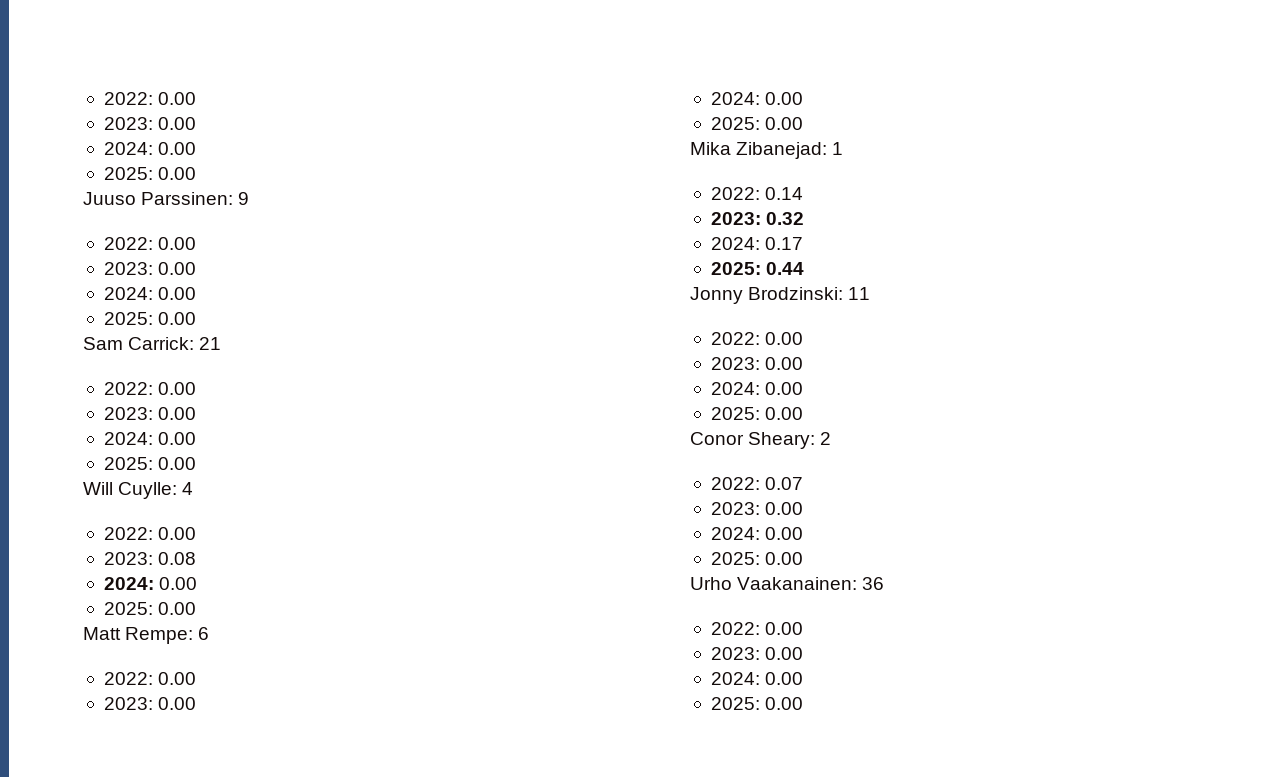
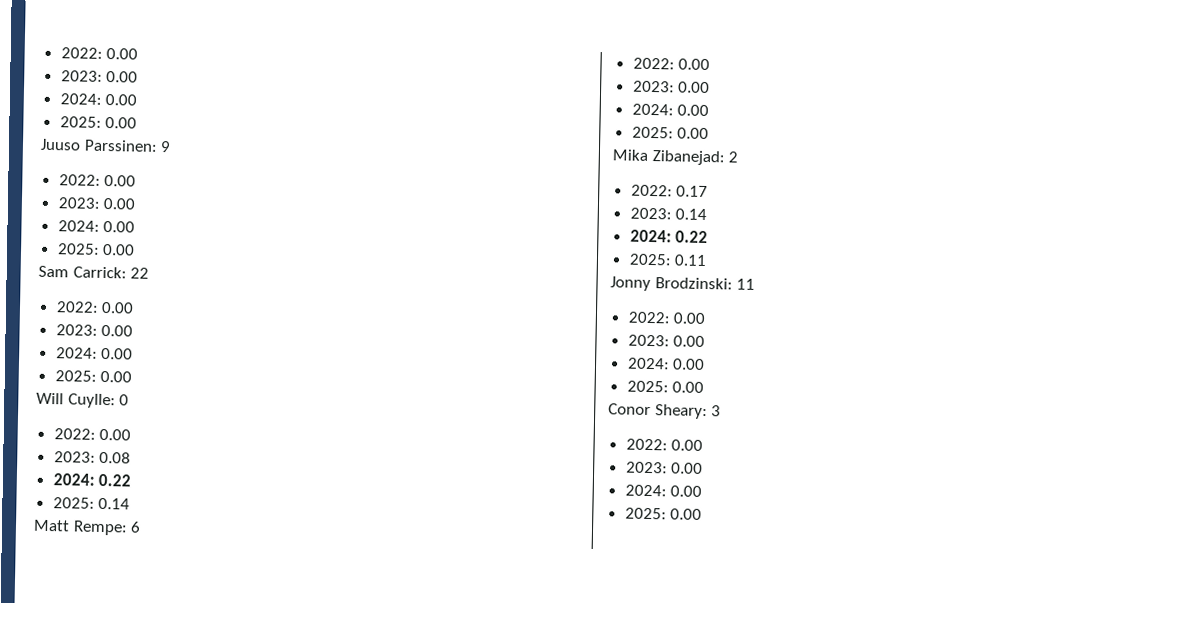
[199,337,222,350] 21 -> [130,267,150,279] 22
[182,482,194,495] 4 -> [119,394,130,406] 0
[159,577,198,590] [103,602,197,615] 0.00 // 2025: 0.00 -> [98,473,132,487] [52,497,131,510] 0.22 // 2025: 0.14
[832,142,844,155] [710,187,804,200] [710,212,805,225] [710,237,804,250] [710,262,805,275] 1 // 2022: 0.14 // 2023: 0.32 // 2024: 0.17 // 2025: 0.44 -> [728,151,739,163] [630,184,709,198] [629,207,708,221] [629,229,709,244] [628,253,708,267] 2 // 2022: 0.17 // 2023: 0.14 // 2024: 0.22 // 2025: 0.11
[820,432,832,445] [710,477,804,490] [710,502,804,515] [710,527,804,540] [710,552,804,565] [690,577,885,590] 2 // 2022: 0.07 // 2023: 0.00 // 2024: 0.00 // 2025: 0.00 // Urho Vaakanainen: 36 -> [711,405,722,417] 3

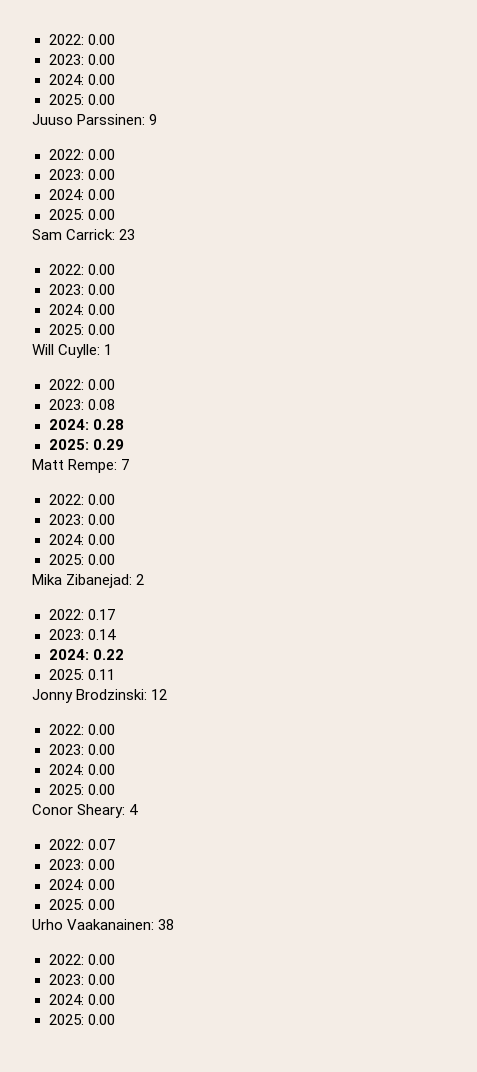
[130,267,150,279] 22 -> [119,229,136,240] 23
[119,394,130,406] 0 -> [104,344,113,355] 1
[98,473,132,487] [52,497,131,510] 0.22 // 2025: 0.14 -> [92,419,124,430] [48,439,124,450] 0.28 // 2025: 0.29
[130,521,142,533] 6 -> [121,459,130,470] 7
[736,278,756,290] 11 -> [151,689,168,700] 12
[711,405,722,417] 3 -> [129,804,139,815] [48,839,115,850] [48,859,115,870] [48,879,115,890] [48,899,115,910] [32,919,175,930] 4 // 2022: 0.07 // 2023: 0.00 // 2024: 0.00 // 2025: 0.00 // Urho Vaakanainen: 38

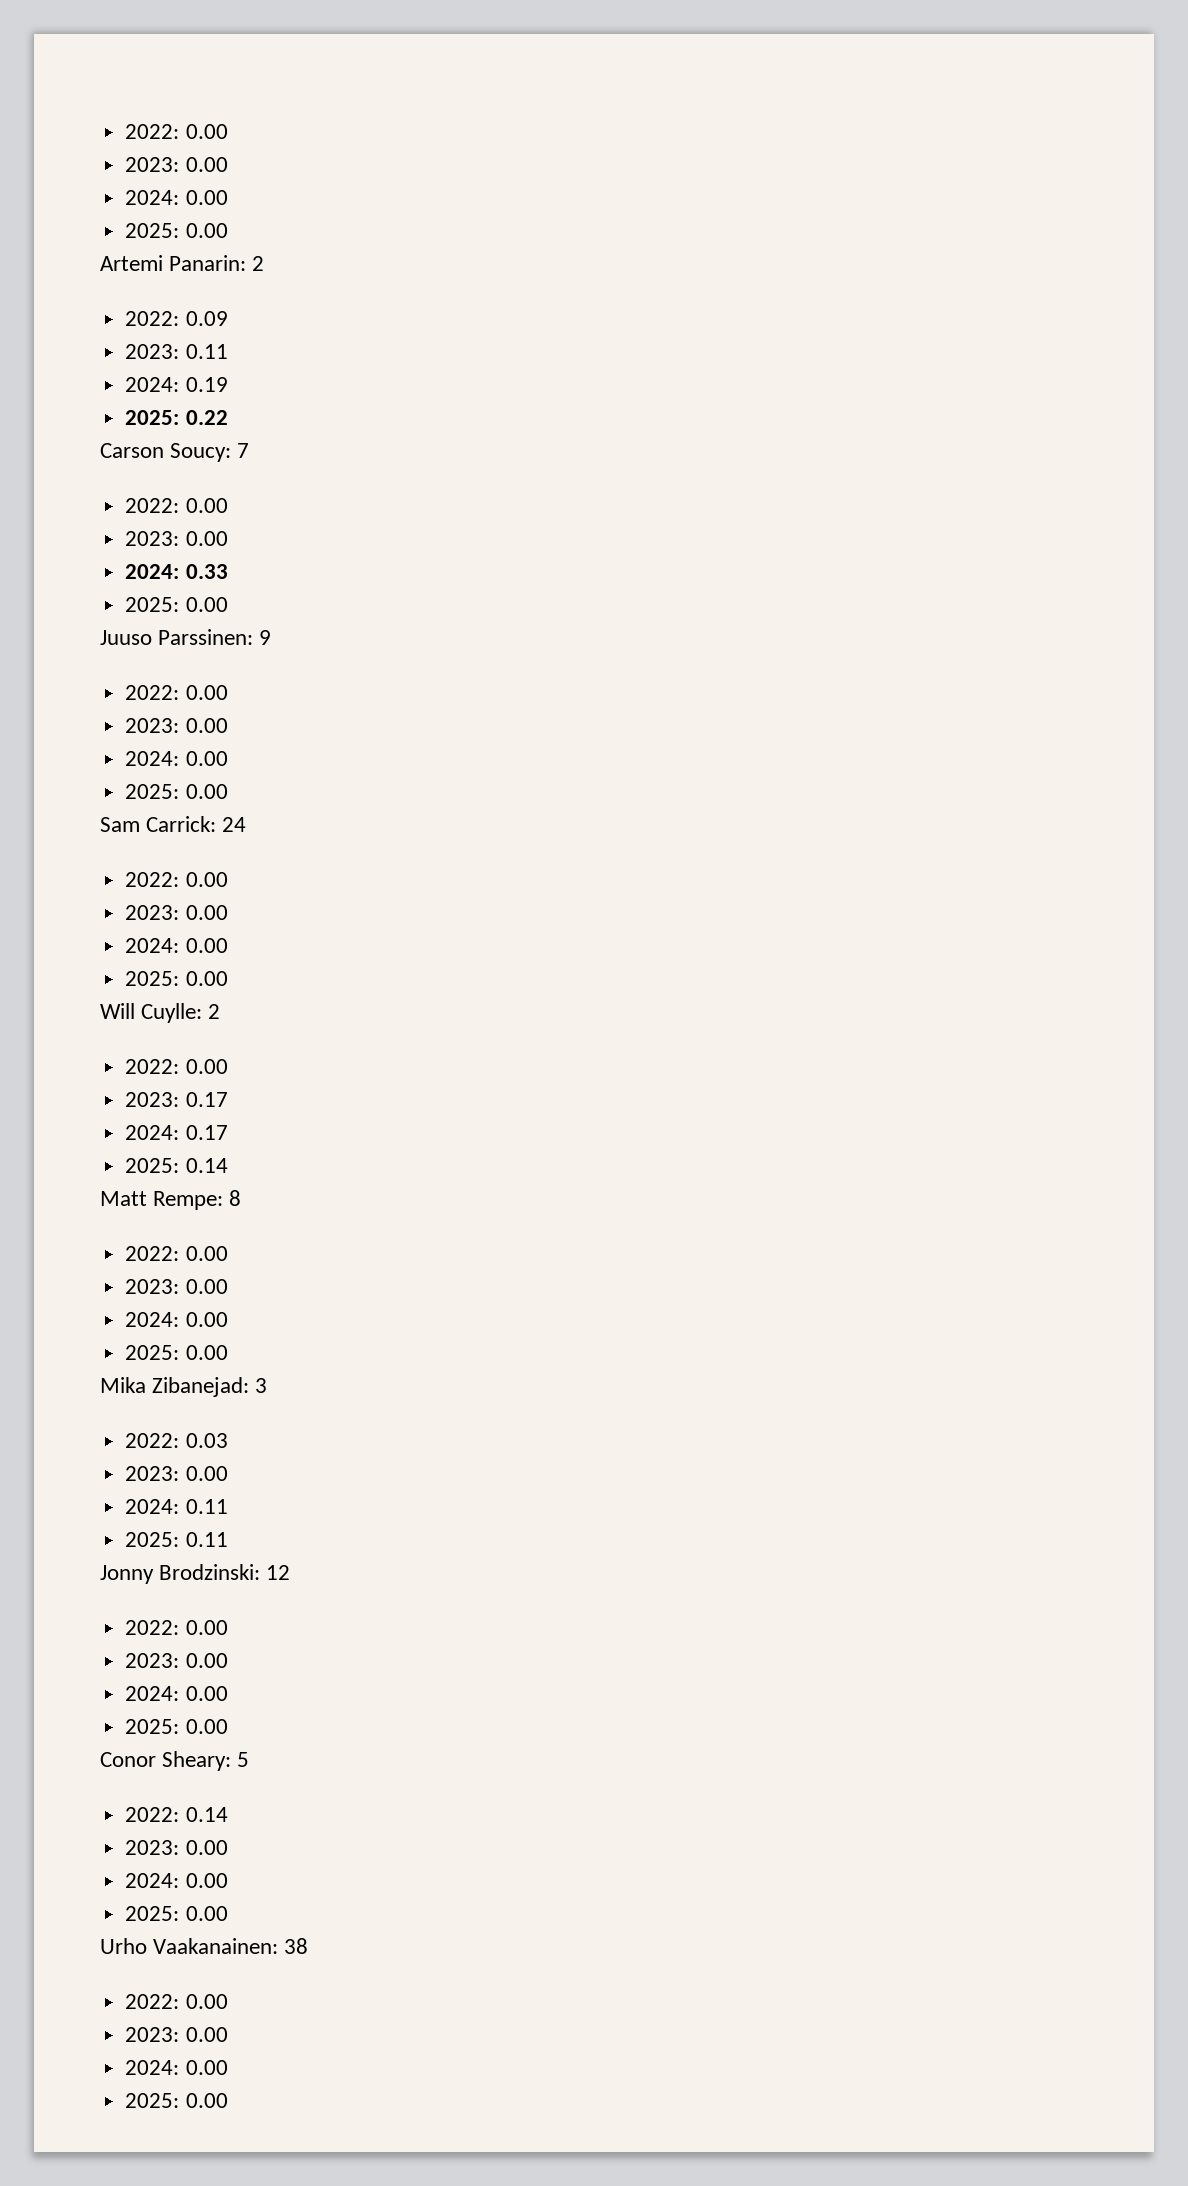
[48,34,115,45] [48,54,115,65] [48,74,115,85] [48,94,115,105] 2022: 0.00 // 2023: 0.00 // 2024: 0.00 // 2025: 0.00 -> [125,124,228,139] [125,157,228,172] [125,190,228,205] [125,223,228,238] [100,255,265,271] [125,311,228,326] [125,344,228,359] [125,377,228,392] [125,410,228,425] [100,443,250,462] [125,498,228,513] [125,531,228,546] [125,564,228,579] [125,597,228,612] 2022: 0.00 // 2023: 0.00 // 2024: 0.00 // 2025: 0.00 // Artemi Panarin: 2 // 2022: 0.09 // 2023: 0.11 // 2024: 0.19 // 2025: 0.22 // Carson Soucy: 7 // 2022: 0.00 // 2023: 0.00 // 2024: 0.33 // 2025: 0.00
[119,229,136,240] 23 -> [222,817,247,832] 24
[104,344,113,355] [48,379,115,390] [48,399,115,410] [48,419,124,430] [48,439,124,450] 1 // 2022: 0.00 // 2023: 0.08 // 2024: 0.28 // 2025: 0.29 -> [208,1004,221,1019] [125,1059,228,1074] [125,1092,228,1107] [125,1125,228,1140] [125,1158,228,1173] 2 // 2022: 0.00 // 2023: 0.17 // 2024: 0.17 // 2025: 0.14
[121,459,130,470] 7 -> [229,1190,242,1206] 8
[136,574,145,585] [48,609,115,620] [48,629,116,640] [48,649,124,660] 2 // 2022: 0.17 // 2023: 0.14 // 2024: 0.22 -> [255,1378,268,1393] [125,1433,228,1448] [125,1466,228,1481] [125,1499,228,1514] 3 // 2022: 0.03 // 2023: 0.00 // 2024: 0.11
[129,804,139,815] [48,839,115,850] 4 // 2022: 0.07 -> [237,1752,250,1767] [125,1807,228,1822] 5 // 2022: 0.14

